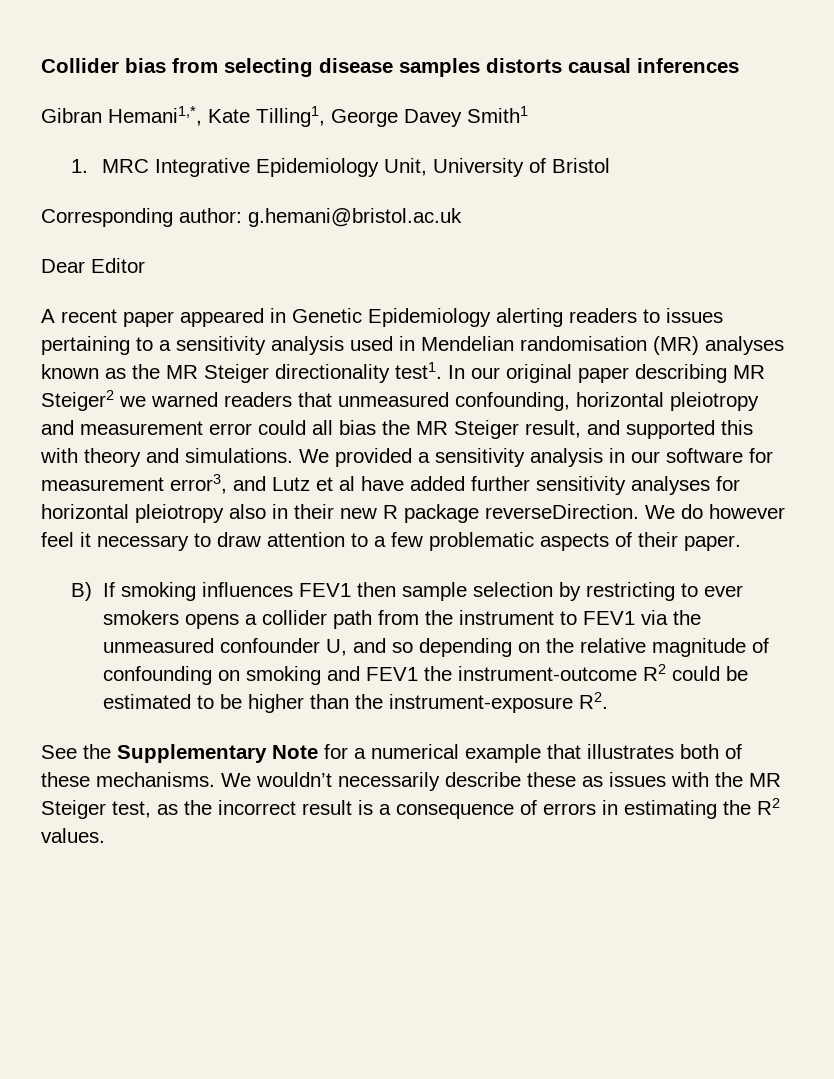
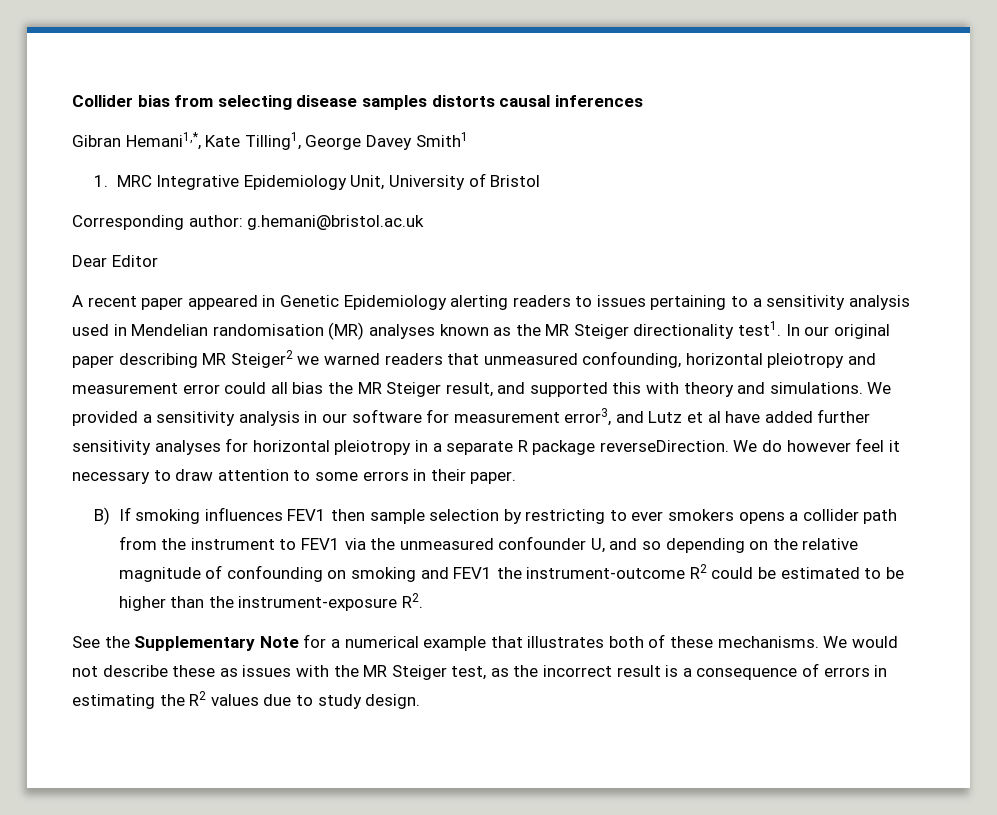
[229,504,377,519] also in their new -> [414,440,514,455] in a separate
[374,532,632,551] a few problematic aspects of -> [314,469,427,481] some errors in
[256,772,440,791] wouldn’t necessarily -> [851,636,898,648] [72,666,98,677] would not
[41,828,105,843] values. -> [210,694,421,709] values due to study design.

